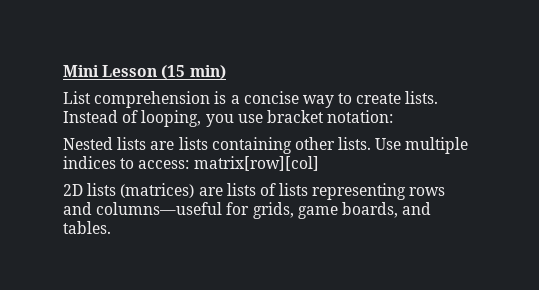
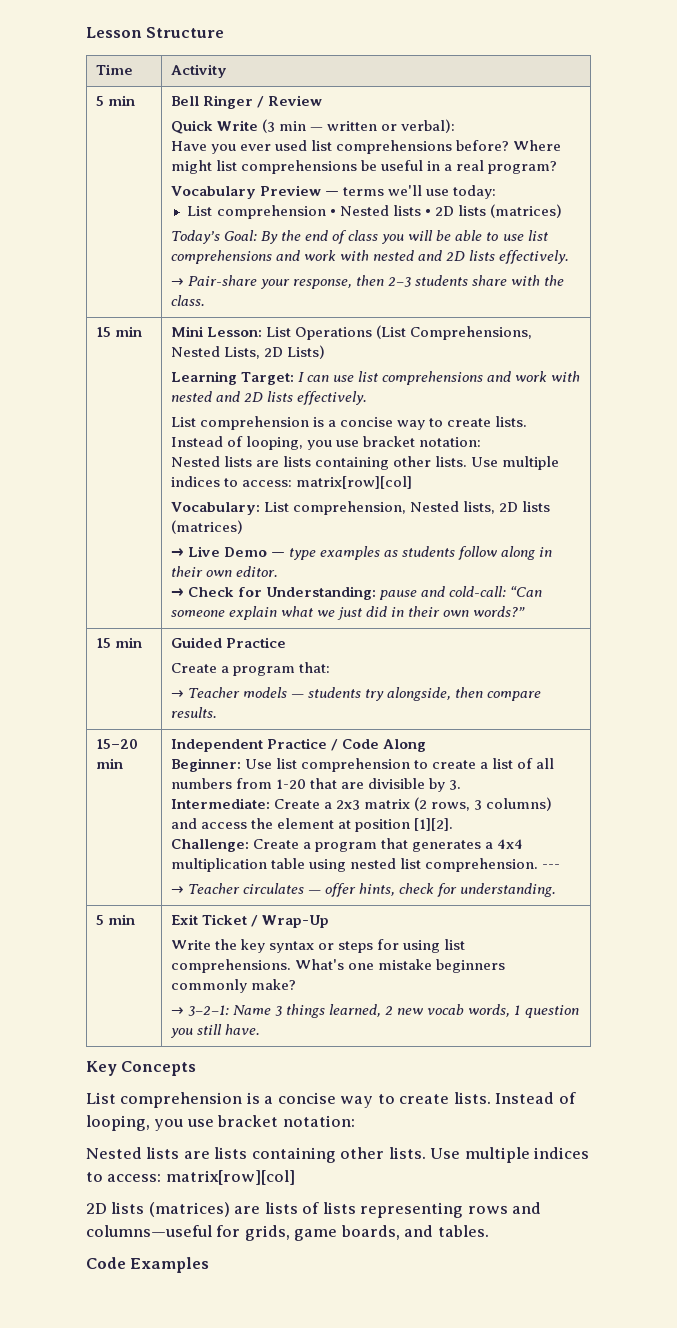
[63,65,226,80] Mini Lesson (15 min) -> [86,27,225,38] [95,64,133,75] [170,64,227,78] [95,95,135,106] [170,95,323,109] [170,119,456,134] [170,140,562,154] [170,160,558,174] [170,185,497,199] [187,204,562,219] [170,230,548,244] [170,250,570,264] [170,275,565,289] [170,295,205,306] [95,326,142,337] [170,325,533,340] [170,345,326,359] [170,371,581,385] [170,391,368,405] [170,416,528,430] [170,436,482,450] [170,456,560,470] [170,476,413,489] [170,501,551,515] [170,520,243,534] [170,546,553,560] [170,566,279,577] [170,586,543,600] [170,606,526,620] [95,637,142,648] [170,637,286,648] [170,662,331,676] [170,687,542,701] [170,707,217,718] [95,739,138,749] [95,758,123,769] [170,738,427,752] [170,758,555,772] [170,778,462,792] [170,797,553,811] [170,818,454,832] [170,838,524,852] [170,858,561,872] [170,883,557,897] [95,914,135,925] [170,914,330,928] [170,939,466,953] [170,959,506,973] [170,979,296,993] [170,1004,579,1018] [170,1024,261,1038] [86,1061,197,1076] Lesson Structure // Time | Activity // 5 min | Bell Ringer / Review // Quick Write (3 min — written or verbal): // Have you ever used list comprehensions before? Where might list comprehensions be useful in a real program? // Vocabulary Preview — terms we'll use today: // List comprehension • Nested lists • 2D lists (matrices) // Today’s Goal: By the end of class you will be able to use list comprehensions and work with nested and 2D lists effectively. // → Pair-share your response, then 2–3 students share with the class. // 15 min | Mini Lesson: List Operations (List Comprehensions, Nested Lists, 2D Lists) // Learning Target: I can use list comprehensions and work with nested and 2D lists effectively. // List comprehension is a concise way to create lists. Instead of looping, you use bracket notation: // Nested lists are lists containing other lists. Use multiple indices to access: matrix[row][col] // Vocabulary: List comprehension, Nested lists, 2D lists (matrices) // → Live Demo — type examples as students follow along in their own editor. // → Check for Understanding: pause and cold-call: “Can someone explain what we just did in their own words?” // 15 min | Guided Practice // Create a program that: // → Teacher models — students try alongside, then compare results. // 15–20 min | Independent Practice / Code Along // Beginner: Use list comprehension to create a list of all numbers from 1-20 that are divisible by 3. // Intermediate: Create a 2x3 matrix (2 rows, 3 columns) and access the element at position [1][2]. // Challenge: Create a program that generates a 4x4 multiplication table using nested list comprehension. --- // → Teacher circulates — offer hints, check for understanding. // 5 min | Exit Ticket / Wrap-Up // Write the key syntax or steps for using list comprehensions. What's one mistake beginners commonly make? // → 3–2–1: Name 3 things learned, 2 new vocab words, 1 question you still have. // Key Concepts
(111, 227) none -> [86,1257,210,1273] // Code Examples

